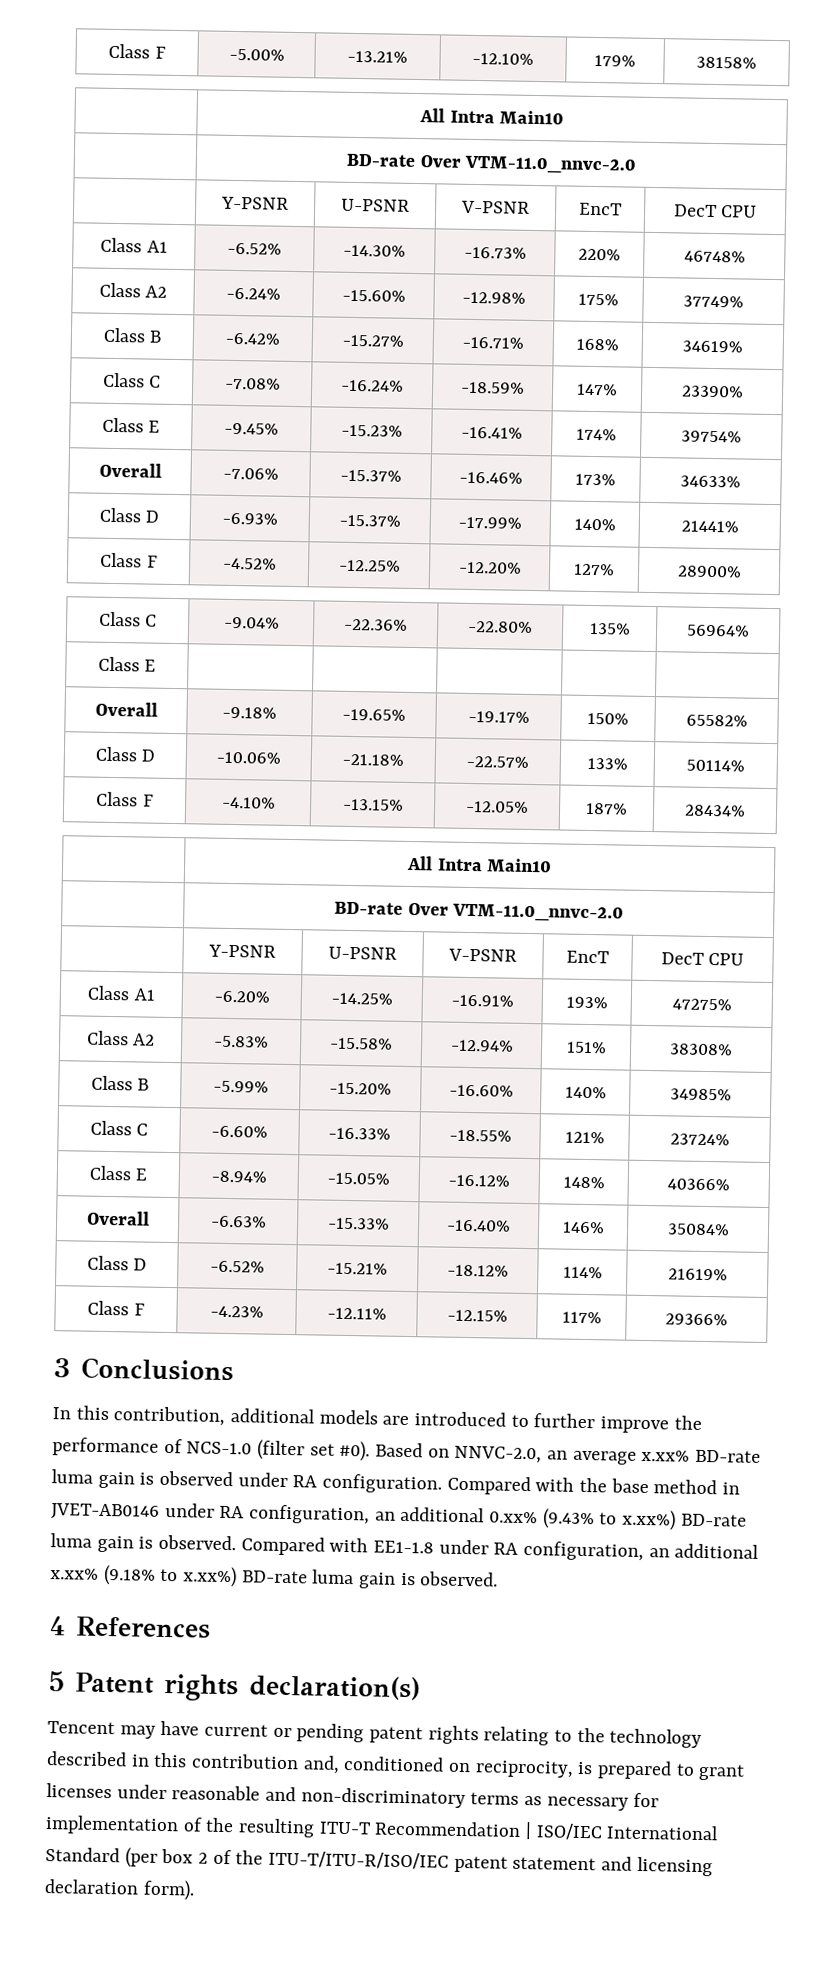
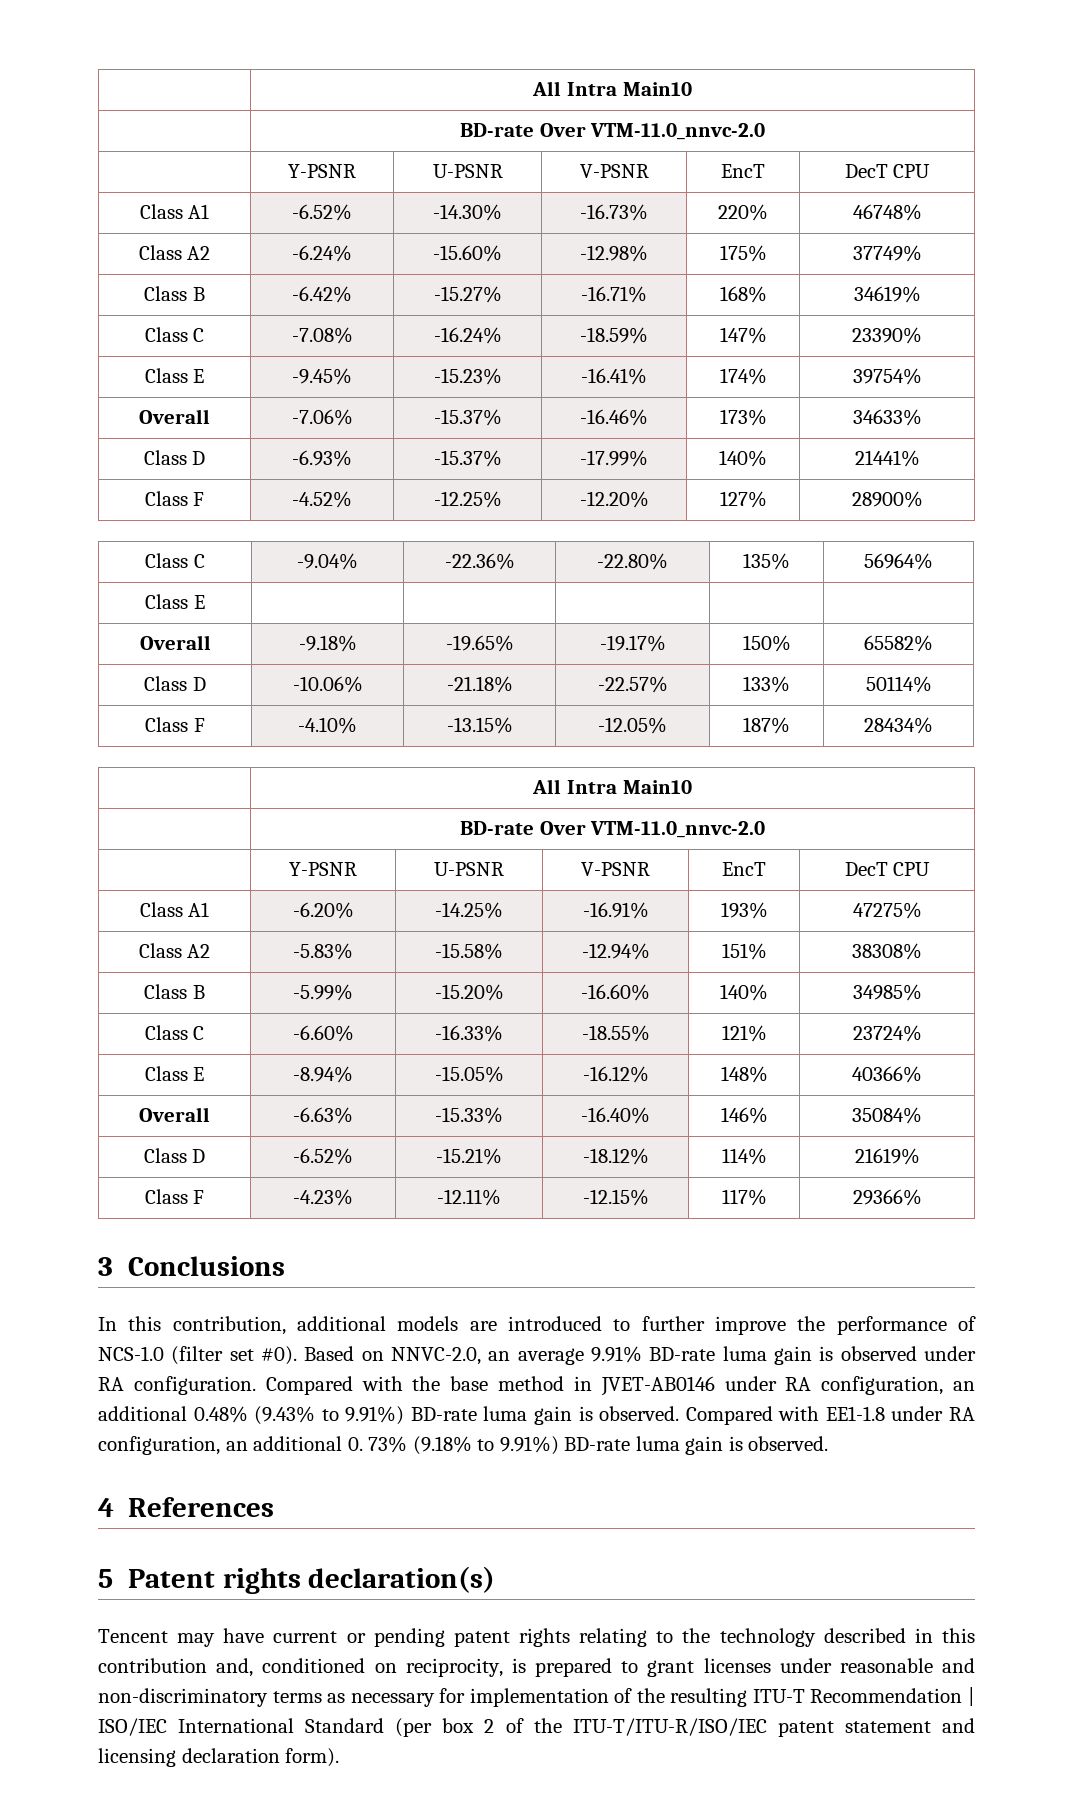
[108,43,166,59] [228,48,285,61] [347,50,408,63] [472,52,534,65] [594,54,636,67] [696,56,757,69] Class F | -5.00% | -13.21% | -12.10% | 179% | 38158% // -> (532, 88) none
[641,1449,691,1462] x.xx% -> [591,1346,642,1363] 9.91%
[489,1511,539,1524] 0.xx% -> [193,1406,248,1423] 0.48%
[621,1509,677,1531] x.xx%) -> [345,1406,405,1425] 9.91%)
[50,1568,99,1580] x.xx% -> [347,1436,408,1453] 0. 73%
[182,1566,238,1588] x.xx%) -> [499,1436,559,1455] 9.91%)

